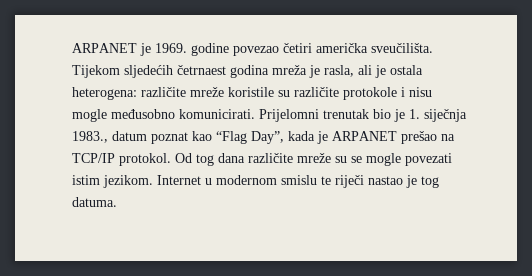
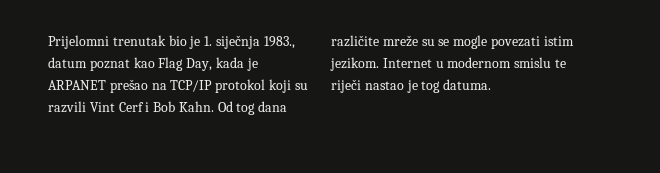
[72,43,433,56] [72,65,423,78] [72,87,432,100] [72,109,255,122] ARPANET je 1969. godine povezao četiri američka sveučilišta. Tijekom sljedećih četrnaest godina mreža je rasla, ali je ostala heterogena: različite mreže koristile su različite protokole i nisu mogle međusobno komunicirati. -> (48, 42) none
[216,131,284,144] “Flag Day”, -> [158,57,213,71] Flag Day,
[119,153,171,166] protokol. -> [215,79,308,93] [48,101,214,113] protokol koji su razvili Vint Cerf i Bob Kahn.

